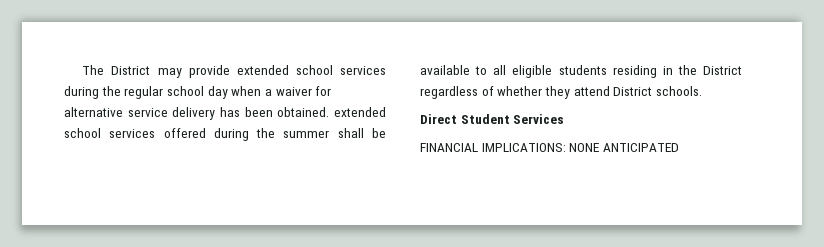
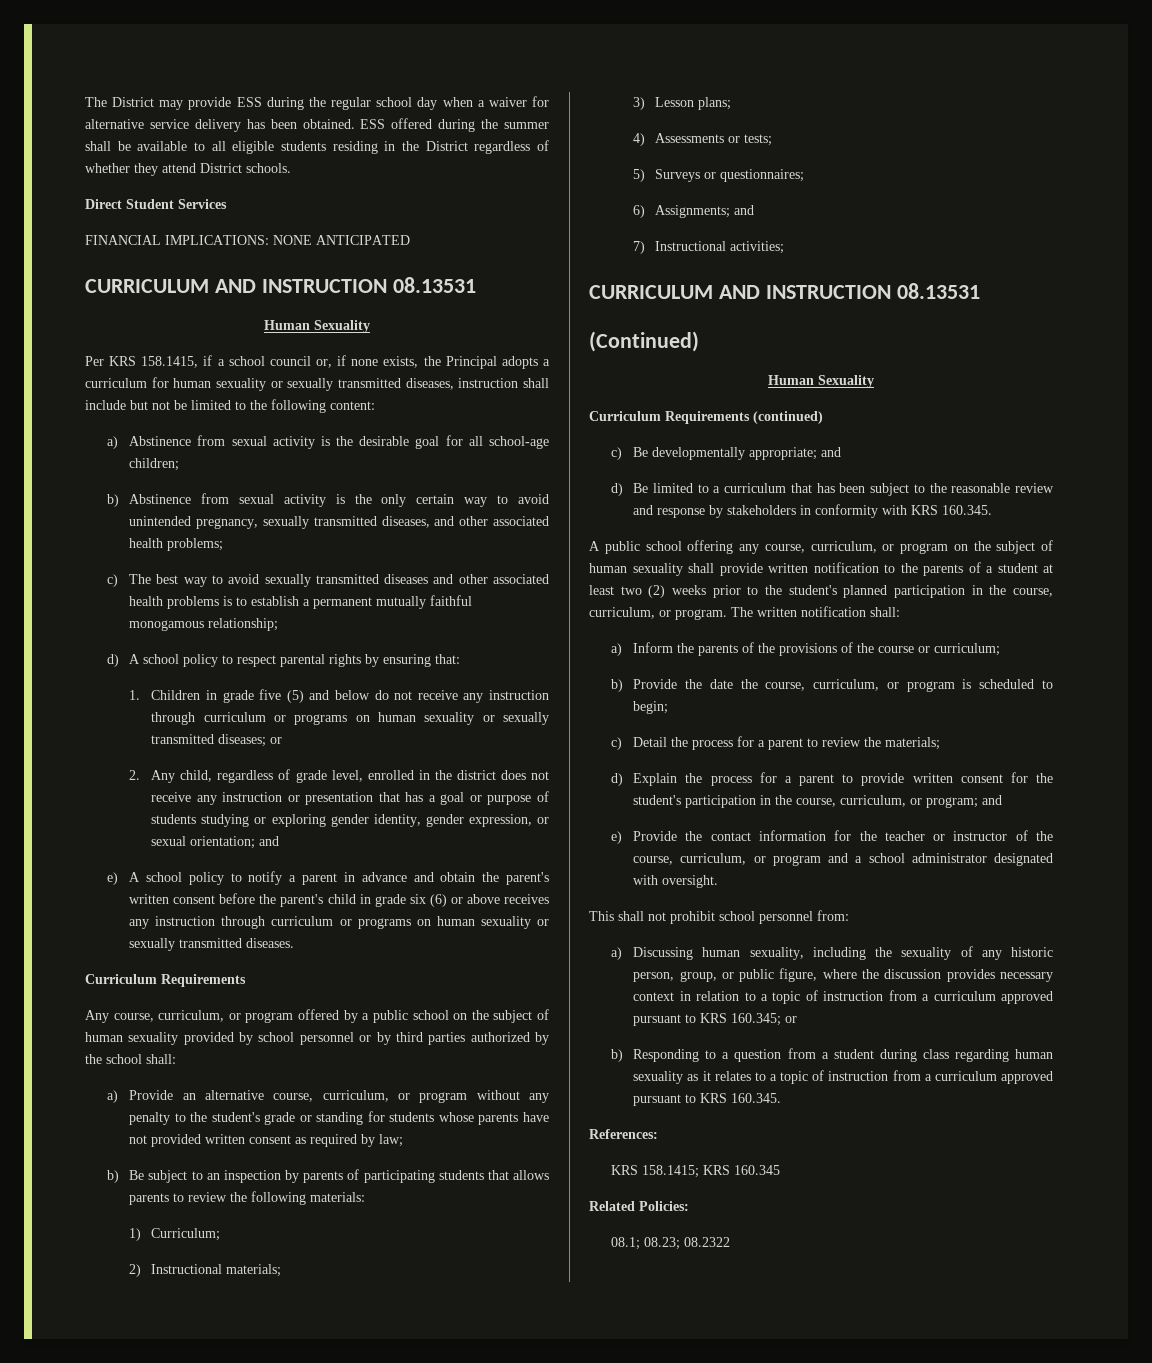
[236,65,386,75] extended school services -> [236,97,262,107] ESS
[333,107,386,117] [64,128,156,138] extended school services -> [360,119,386,129] ESS
(679, 147) none -> [85,277,476,293] [264,320,370,333] [85,355,551,369] [85,377,549,391] [85,399,375,413] [107,435,549,449] [129,458,180,471] [107,493,549,507] [129,516,549,529] [129,538,224,551] [107,574,549,587] [129,595,473,609] [129,618,279,631] [107,654,461,667] [129,689,550,703] [151,712,549,725] [151,734,283,747] [129,769,549,783] [151,791,549,805] [151,814,549,827] [151,836,280,849] [107,871,549,885] [129,893,549,907] [129,916,549,929] [129,938,295,951] [85,974,246,987] [85,1009,550,1023] [85,1032,550,1045] [85,1054,176,1064] [107,1090,549,1103] [129,1111,549,1125] [129,1134,404,1147] [107,1169,549,1183] [129,1191,366,1205] [129,1228,221,1241] [129,1264,282,1277] [633,97,732,110] [633,133,773,146] [633,169,805,182] [633,205,755,218] [633,241,785,254] [589,283,980,299] [589,331,699,352] [768,375,874,388] [589,411,823,424] [611,447,842,460] [611,483,1054,496] [633,504,993,518] [589,540,1053,554] [589,562,1053,576] [589,585,1053,598] [589,606,900,620] [611,642,1001,656] [611,679,1053,692] [633,701,669,714] [611,736,941,750] [611,772,1053,786] [633,795,1003,808] [611,830,1053,844] [633,853,1053,866] [633,875,719,888] [589,910,849,924] [611,946,1053,960] [633,968,1053,982] [633,990,1053,1004] [633,1013,798,1026] [611,1048,1053,1062] [633,1070,1053,1084] [633,1093,782,1106] [589,1129,658,1139] [611,1165,781,1178] [589,1201,689,1211] [611,1237,731,1250] // CURRICULUM AND INSTRUCTION 08.13531 // Human Sexuality // Per KRS 158.1415, if a school council or, if none exists, the Principal adopts a curriculum for human sexuality or sexually transmitted diseases, instruction shall include but not be limited to the following content: // a) Abstinence from sexual activity is the desirable goal for all school-age children; // b) Abstinence from sexual activity is the only certain way to avoid unintended pregnancy, sexually transmitted diseases, and other associated health problems; // c) The best way to avoid sexually transmitted diseases and other associated health problems is to establish a permanent mutually faithful monogamous relationship; // d) A school policy to respect parental rights by ensuring that: // 1. Children in grade five (5) and below do not receive any instruction through curriculum or programs on human sexuality or sexually transmitted diseases; or // 2. Any child, regardless of grade level, enrolled in the district does not receive any instruction or presentation that has a goal or purpose of students studying or exploring gender identity, gender expression, or sexual orientation; and // e) A school policy to notify a parent in advance and obtain the parent's written consent before the parent's child in grade six (6) or above receives any instruction through curriculum or programs on human sexuality or sexually transmitted diseases. // Curriculum Requirements // Any course, curriculum, or program offered by a public school on the subject of human sexuality provided by school personnel or by third parties authorized by the school shall: // a) Provide an alternative course, curriculum, or program without any penalty to the student's grade or standing for students whose parents have not provided written consent as required by law; // b) Be subject to an inspection by parents of participating students that allows parents to review the following materials: // 1) Curriculum; // 2) Instructional materials; // 3) Lesson plans; // 4) Assessments or tests; // 5) Surveys or questionnaires; // 6) Assignments; and // 7) Instructional activities; // CURRICULUM AND INSTRUCTION 08.13531 // (Continued) // Human Sexuality // Curriculum Requirements (continued) // c) Be developmentally appropriate; and // d) Be limited to a curriculum that has been subject to the reasonable review and response by stakeholders in conformity with KRS 160.345. // A public school offering any course, curriculum, or program on the subject of human sexuality shall provide written notification to the parents of a student at least two (2) weeks prior to the student's planned participation in the course, curriculum, or program. The written notification shall: // a) Inform the parents of the provisions of the course or curriculum; // b) Provide the date the course, curriculum, or program is scheduled to begin; // c) Detail the process for a parent to review the materials; // d) Explain the process for a parent to provide written consent for the student's participation in the course, curriculum, or program; and // e) Provide the contact information for the teacher or instructor of the course, curriculum, or program and a school administrator designated with oversight. // This shall not prohibit school personnel from: // a) Discussing human sexuality, including the sexuality of any historic person, group, or public figure, where the discussion provides necessary context in relation to a topic of instruction from a curriculum approved pursuant to KRS 160.345; or // b) Responding to a question from a student during class regarding human sexuality as it relates to a topic of instruction from a curriculum approved pursuant to KRS 160.345. // References: // KRS 158.1415; KRS 160.345 // Related Policies: // 08.1; 08.23; 08.2322

